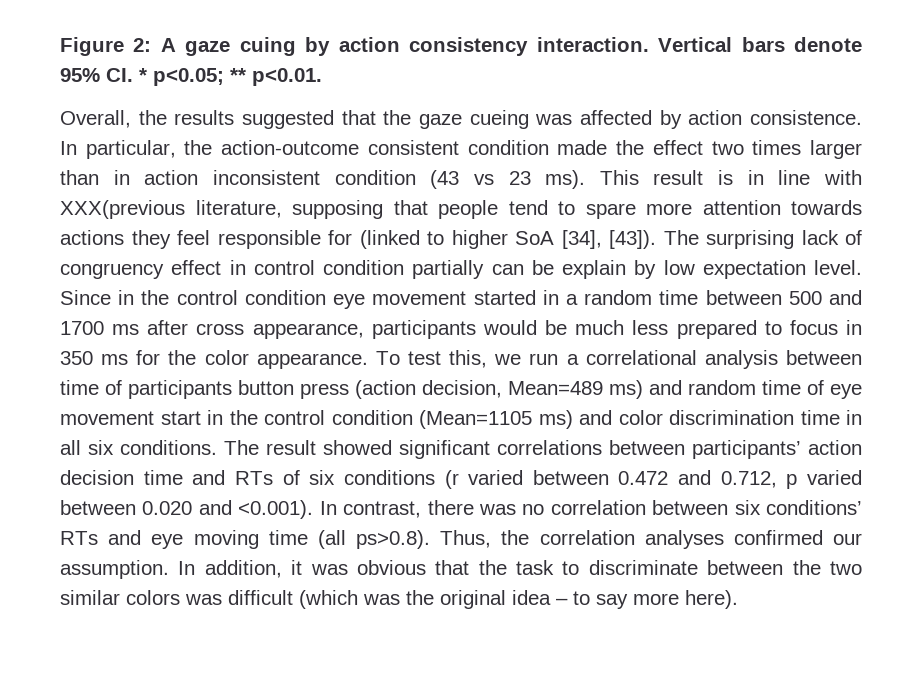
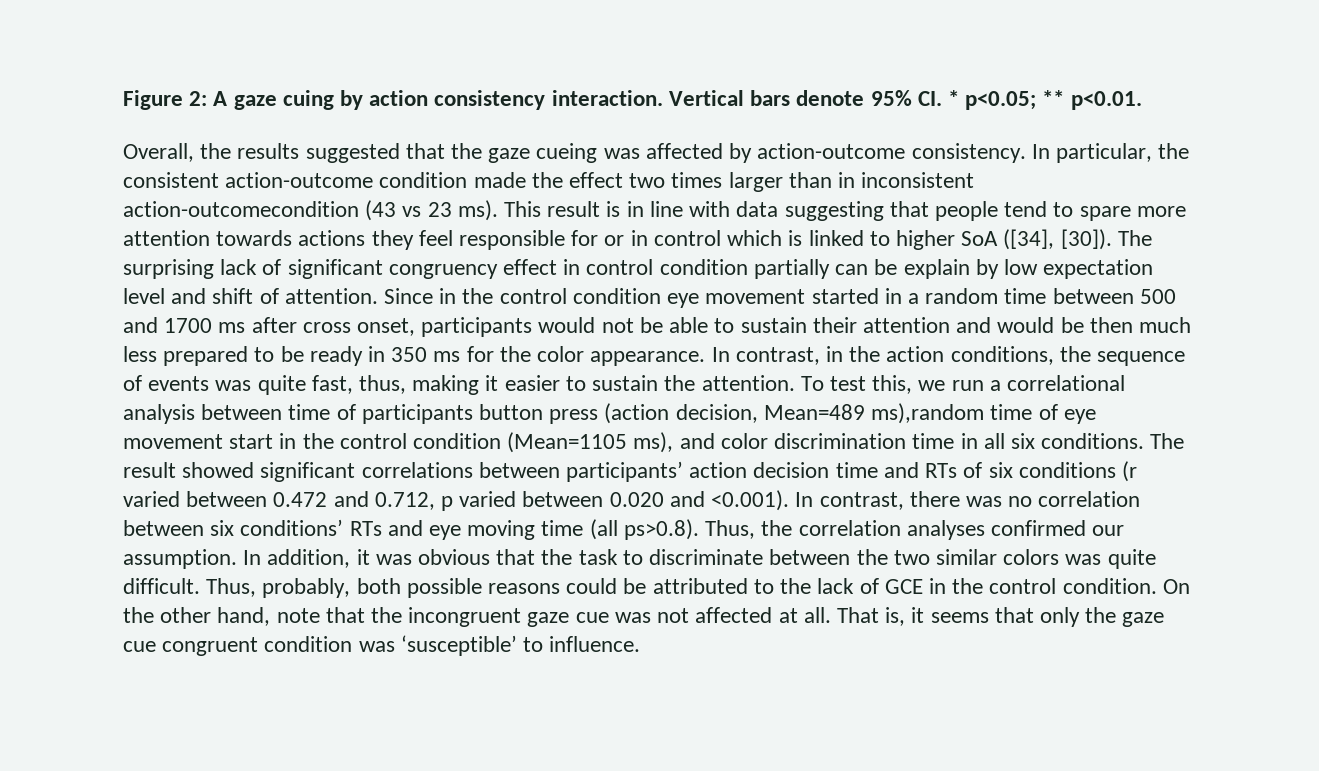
[688,110,862,125] action consistence. -> [757,143,1026,163] action-outcome consistency.
[221,140,459,155] action-outcome consistent -> [123,172,374,188] consistent action-outcome
[144,170,416,185] action inconsistent condition -> [861,172,975,188] [123,201,359,217] inconsistent action-outcomecondition
[60,200,383,219] XXX(previous literature, supposing -> [736,201,884,221] data suggesting
[359,230,420,249] (linked -> [604,230,864,246] or in control which is linked
[561,230,656,249] [34], [43]). -> [1003,229,1112,250] ([34], [30]).
(862, 237) none -> [287,259,383,279] significant
[814,260,862,275] level. -> [123,288,378,304] level and shift of attention.
[252,323,364,339] appearance, -> [357,318,416,336] onset,
[545,320,568,335] be -> [601,317,1133,333] not be able to sustain their attention and would be then
[789,320,838,335] focus -> [280,346,363,366] be ready
(368, 361) none -> [711,346,1185,366] [123,375,795,395] In contrast, in the action conditions, the sequence of events was quite fast, thus, making it easier to sustain the attention.
[609,380,756,399] ms) and random -> [871,403,985,424] ms),random
[538,410,573,429] ms) -> [633,432,674,453] ms),
[228,590,738,609] difficult (which was the original idea – to say more here). -> [1107,549,1156,569] [123,578,1190,598] [123,607,1165,627] [123,635,641,656] quite difficult. Thus, probably, both possible reasons could be attributed to the lack of GCE in the control condition. On the other hand, note that the incongruent gaze cue was not affected at all. That is, it seems that only the gaze cue congruent condition was ‘susceptible’ to influence.

